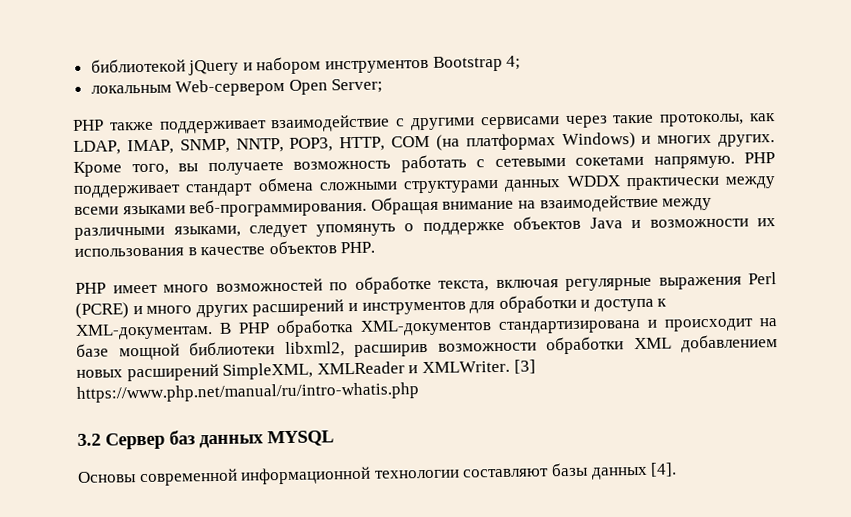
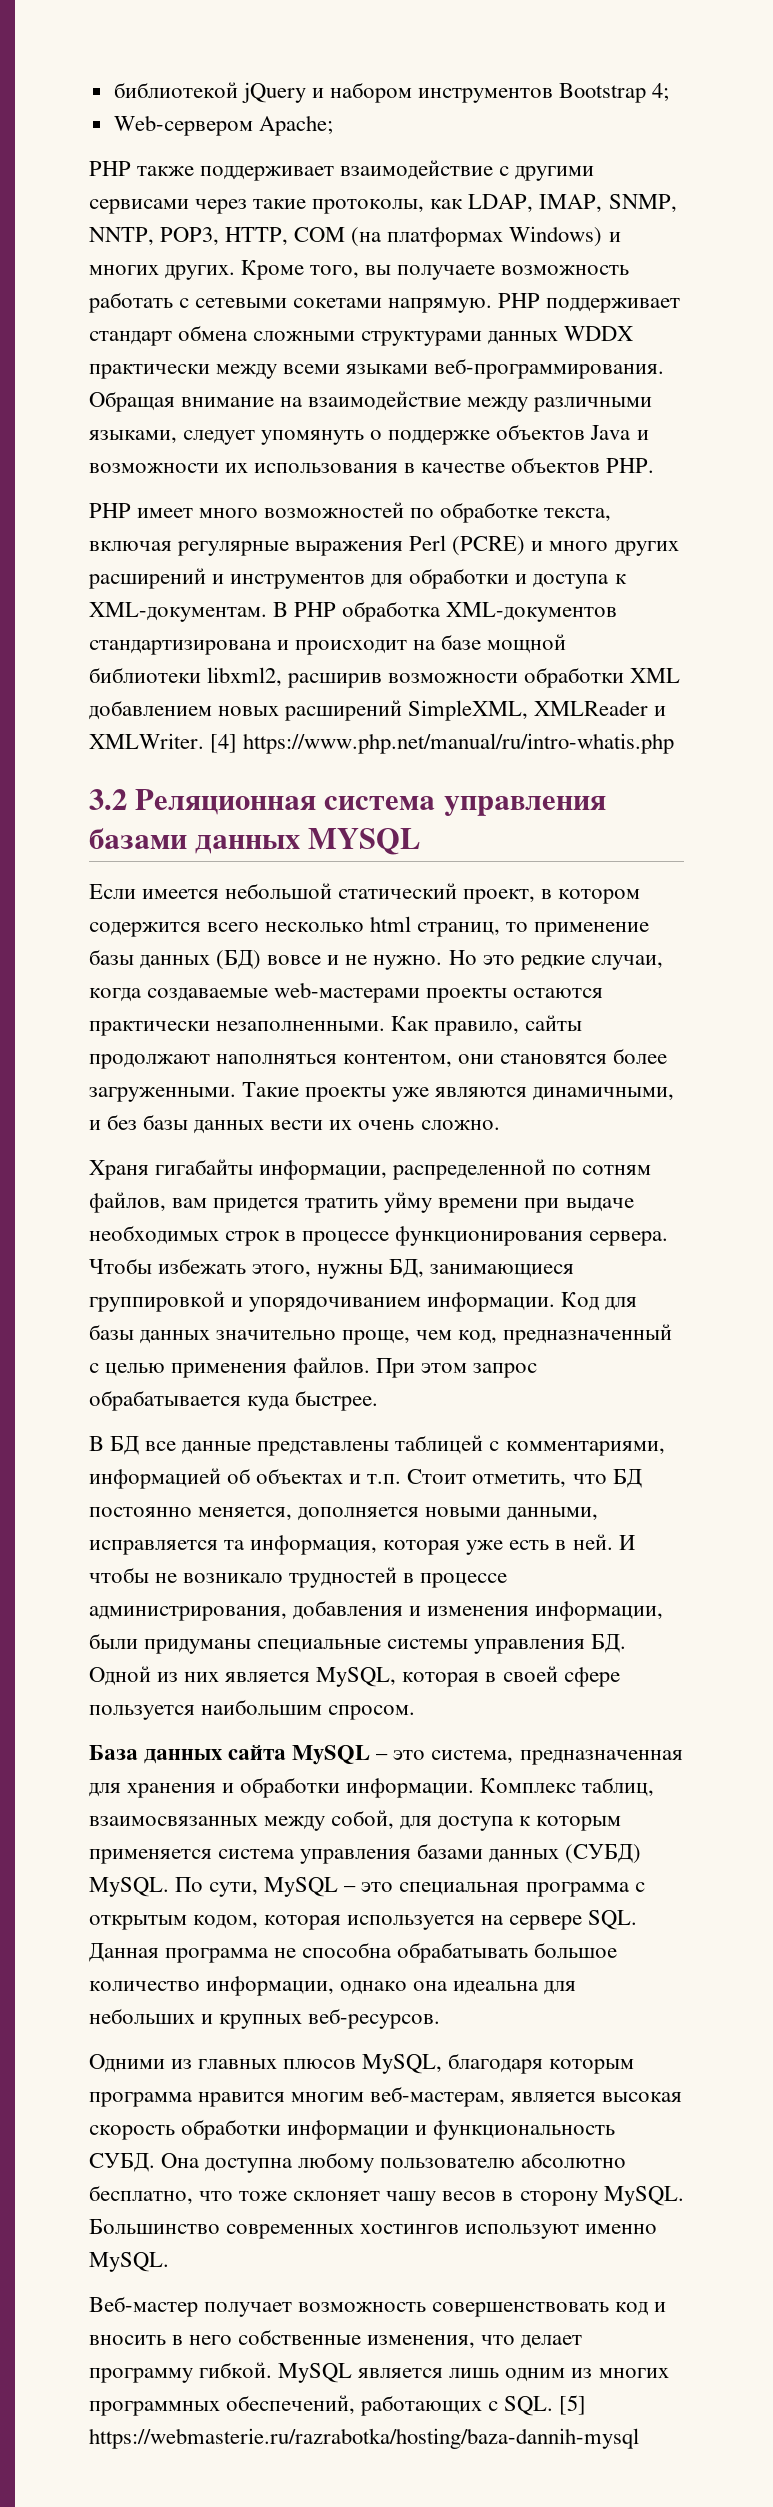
[90,78,384,97] локальным Web-сервером Open Server; -> [113,115,333,136] Web-сервером Apache;
[513,359,536,374] [3] -> [210,734,238,753] [4]
[105,430,334,450] [77,462,678,487] Сервер баз данных MYSQL // Основы современной информационной технологии составляют базы данных [4]. -> [135,789,606,816] [89,828,421,855] [89,883,641,904] [89,916,650,937] [89,949,663,970] [89,982,604,1003] [89,1015,583,1036] [89,1048,668,1069] [89,1082,675,1102] [89,1114,500,1134] [89,1159,652,1180] [89,1192,634,1213] [89,1225,669,1246] [89,1258,575,1279] [89,1291,638,1312] [89,1324,673,1345] [89,1357,538,1378] [89,1390,379,1411] [89,1435,665,1456] [89,1468,642,1489] [89,1507,599,1521] [89,1534,635,1555] [89,1567,508,1588] [89,1600,664,1621] [89,1633,627,1654] [89,1666,620,1687] [89,1699,416,1720] [89,1745,683,1765] [89,1777,655,1798] [89,1810,622,1831] [89,1843,642,1864] [89,1877,645,1897] [89,1910,638,1930] [89,1942,618,1963] [89,1976,577,1996] [89,2008,441,2029] [89,2053,635,2074] [89,2086,683,2107] [89,2119,616,2140] [89,2152,627,2173] [89,2185,684,2206] [89,2219,658,2239] [89,2252,169,2272] [89,2296,667,2317] [89,2329,583,2349] [89,2362,669,2383] [89,2395,587,2416] [89,2428,639,2449] Реляционная система управления базами данных MYSQL // Если имеется небольшой статический проект, в котором содержится всего несколько html страниц, то применение базы данных (БД) вовсе и не нужно. Но это редкие случаи, когда создаваемые web-мастерами проекты остаются практически незаполненными. Как правило, сайты продолжают наполняться контентом, они становятся более загруженными. Такие проекты уже являются динамичными, и без базы данных вести их очень сложно. // Храня гигабайты информации, распределенной по сотням файлов, вам придется тратить уйму времени при выдаче необходимых строк в процессе функционирования сервера. Чтобы избежать этого, нужны БД, занимающиеся группировкой и упорядочиванием информации. Код для базы данных значительно проще, чем код, предназначенный с целью применения файлов. При этом запрос обрабатывается куда быстрее. // В БД все данные представлены таблицей с комментариями, информацией об объектах и т.п. Стоит отметить, что БД постоянно меняется, дополняется новыми данными, исправляется та информация, которая уже есть в ней. И чтобы не возникало трудностей в процессе администрирования, добавления и изменения информации, были придуманы специальные системы управления БД. Одной из них является MySQL, которая в своей сфере пользуется наибольшим спросом. // База данных сайта MySQL – это система, предназначенная для хранения и обработки информации. Комплекс таблиц, взаимосвязанных между собой, для доступа к которым применяется система управления базами данных (СУБД) MySQL. По сути, MySQL – это специальная программа с открытым кодом, которая используется на сервере SQL. Данная программа не способна обрабатывать большое количество информации, однако она идеальна для небольших и крупных веб-ресурсов. // Одними из главных плюсов MySQL, благодаря которым программа нравится многим веб-мастерам, является высокая скорость обработки информации и функциональность СУБД. Она доступна любому пользователю абсолютно бесплатно, что тоже склоняет чашу весов в сторону MySQL. Большинство современных хостингов используют именно MySQL. // Веб-мастер получает возможность совершенствовать код и вносить в него собственные изменения, что делает программу гибкой. MySQL является лишь одним из многих программных обеспечений, работающих с SQL. [5] https://webmasterie.ru/razrabotka/hosting/baza-dannih-mysql

